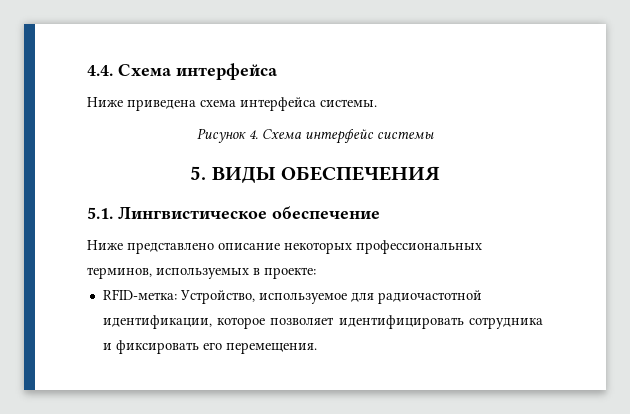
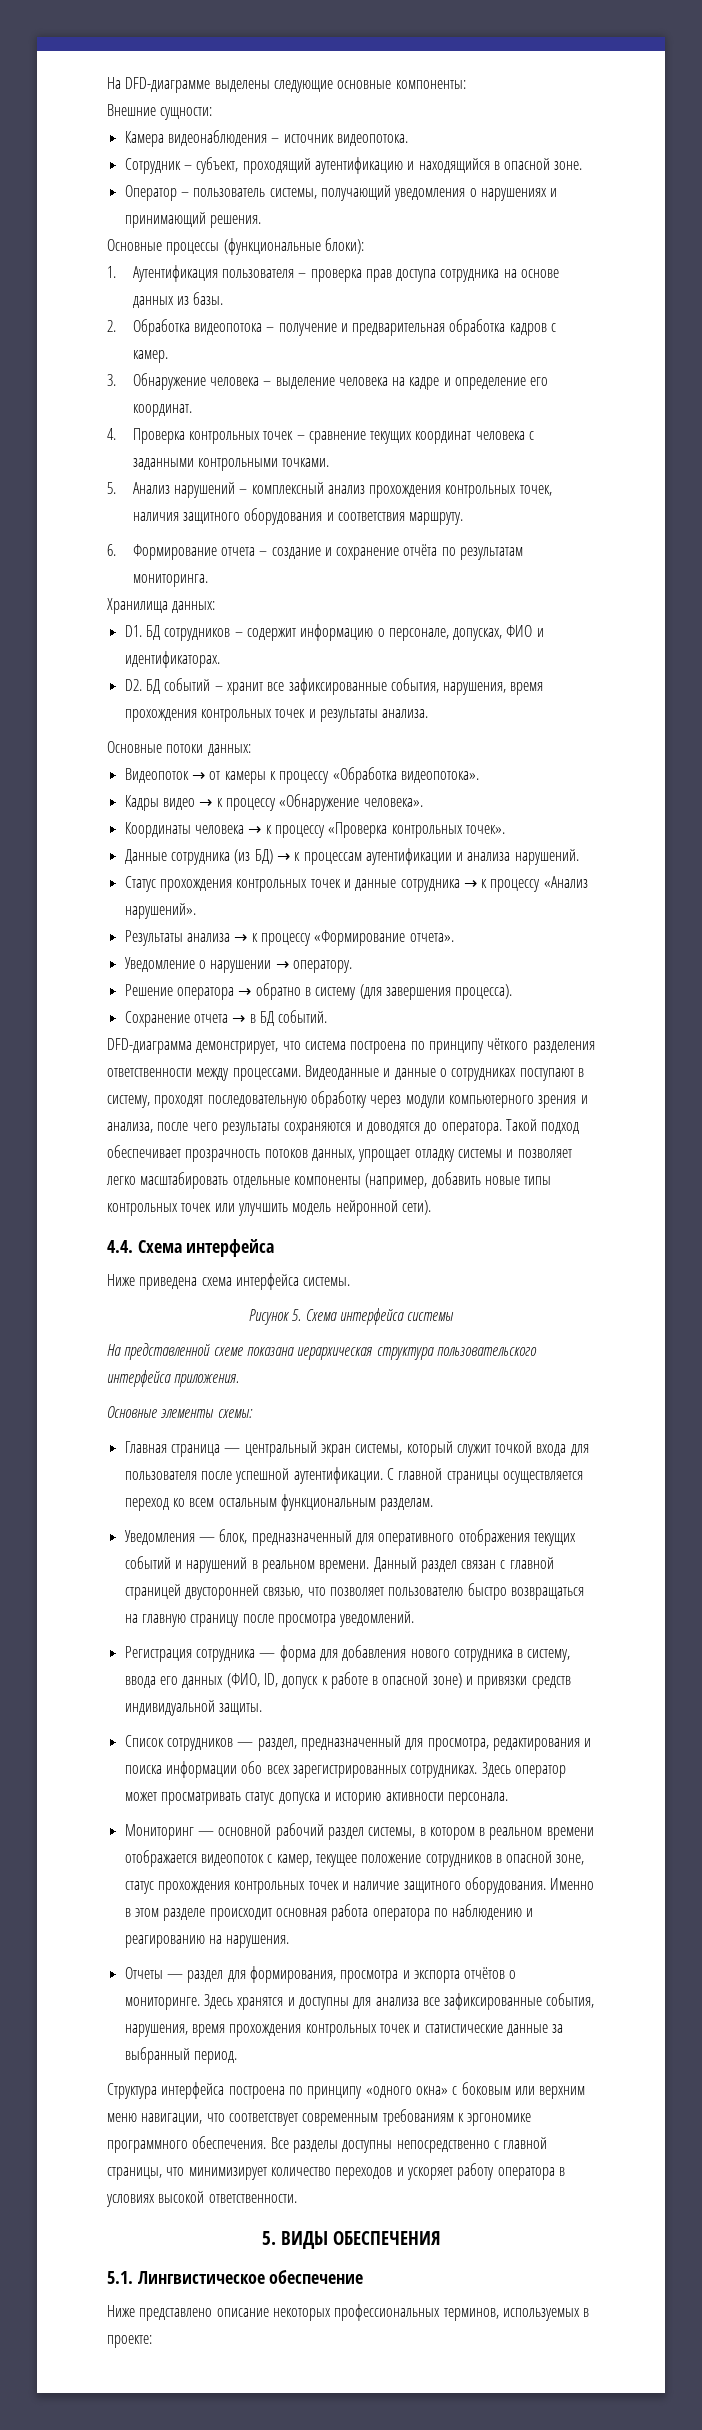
(87, 70) none -> [107,77,466,93] [107,104,213,120] [124,130,408,147] [124,157,583,174] [124,185,558,201] [124,212,261,228] [107,238,364,255] [107,265,560,282] [132,292,224,308] [107,319,557,336] [132,350,168,363] [107,373,549,390] [132,404,192,417] [107,428,535,444] [132,458,330,471] [107,482,552,498] [132,508,464,525] [107,544,524,560] [132,574,208,587] [107,598,216,614] [124,624,544,641] [124,651,220,668] [124,678,544,695] [124,709,429,722] [107,741,251,756] [124,767,479,784] [124,794,423,811] [124,822,505,838] [124,848,579,865] [124,876,588,892] [124,903,196,919] [124,930,454,946] [124,957,352,973] [124,983,513,1000] [124,1010,328,1027] [107,1038,595,1054] [107,1065,584,1081] [107,1091,588,1108] [107,1119,580,1135] [107,1145,572,1162] [106,1172,552,1189] [107,1200,431,1216] На DFD-диаграмме выделены следующие основные компоненты: // Внешние сущности: // Камера видеонаблюдения – источник видеопотока. // Сотрудник – субъект, проходящий аутентификацию и находящийся в опасной зоне. // Оператор – пользователь системы, получающий уведомления о нарушениях и принимающий решения. // Основные процессы (функциональные блоки): // 1. Аутентификация пользователя – проверка прав доступа сотрудника на основе данных из базы. // 2. Обработка видеопотока – получение и предварительная обработка кадров с камер. // 3. Обнаружение человека – выделение человека на кадре и определение его координат. // 4. Проверка контрольных точек – сравнение текущих координат человека с заданными контрольными точками. // 5. Анализ нарушений – комплексный анализ прохождения контрольных точек, наличия защитного оборудования и соответствия маршруту. // 6. Формирование отчета – создание и сохранение отчёта по результатам мониторинга. // Хранилища данных: // D1. БД сотрудников – содержит информацию о персонале, допусках, ФИО и идентификаторах. // D2. БД событий – хранит все зафиксированные события, нарушения, время прохождения контрольных точек и результаты анализа. // Основные потоки данных: // Видеопоток → от камеры к процессу «Обработка видеопотока». // Кадры видео → к процессу «Обнаружение человека». // Координаты человека → к процессу «Проверка контрольных точек». // Данные сотрудника (из БД) → к процессам аутентификации и анализа нарушений. // Статус прохождения контрольных точек и данные сотрудника → к процессу «Анализ нарушений». // Результаты анализа → к процессу «Формирование отчета». // Уведомление о нарушении → оператору. // Решение оператора → обратно в систему (для завершения процесса). // Сохранение отчета → в БД событий. // DFD-диаграмма демонстрирует, что система построена по принципу чёткого разделения ответственности между процессами. Видеоданные и данные о сотрудниках поступают в систему, проходят последовательную обработку через модули компьютерного зрения и анализа, после чего результаты сохраняются и доводятся до оператора. Такой подход обеспечивает прозрачность потоков данных, упрощает отладку системы и позволяет легко масштабировать отдельные компоненты (например, добавить новые типы контрольных точек или улучшить модель нейронной сети). //
[248,129,434,144] 4. Схема интерфейс системы -> [292,1308,455,1325] [107,1343,537,1360] [107,1370,240,1387] [107,1406,253,1418] [124,1441,589,1457] [124,1467,583,1484] [124,1494,434,1511] [124,1529,576,1546] [124,1556,554,1573] [124,1583,584,1600] [124,1611,415,1627] [124,1645,571,1662] [124,1672,571,1689] [124,1700,262,1716] [124,1735,592,1751] [124,1761,566,1778] [124,1792,508,1805] [124,1823,594,1840] [124,1850,585,1867] [124,1877,595,1894] [124,1904,534,1921] [124,1935,290,1948] [124,1966,517,1983] [124,1993,595,2010] [124,2024,564,2037] [124,2047,237,2064] [107,2082,586,2099] [107,2109,532,2126] [107,2136,548,2153] [107,2163,565,2180] [106,2191,297,2207] 5. Схема интерфейса системы // На представленной схеме показана иерархическая структура пользовательского интерфейса приложения. // Основные элементы схемы: // Главная страница — центральный экран системы, который служит точкой входа для пользователя после успешной аутентификации. С главной страницы осуществляется переход ко всем остальным функциональным разделам. // Уведомления — блок, предназначенный для оперативного отображения текущих событий и нарушений в реальном времени. Данный раздел связан с главной страницей двусторонней связью, что позволяет пользователю быстро возвращаться на главную страницу после просмотра уведомлений. // Регистрация сотрудника — форма для добавления нового сотрудника в систему, ввода его данных (ФИО, ID, допуск к работе в опасной зоне) и привязки средств индивидуальной защиты. // Список сотрудников — раздел, предназначенный для просмотра, редактирования и поиска информации обо всех зарегистрированных сотрудниках. Здесь оператор может просматривать статус допуска и историю активности персонала. // Мониторинг — основной рабочий раздел системы, в котором в реальном времени отображается видеопоток с камер, текущее положение сотрудников в опасной зоне, статус прохождения контрольных точек и наличие защитного оборудования. Именно в этом разделе происходит основная работа оператора по наблюдению и реагированию на нарушения. // Отчеты — раздел для формирования, просмотра и экспорта отчётов о мониторинге. Здесь хранятся и доступны для анализа все зафиксированные события, нарушения, время прохождения контрольных точек и статистические данные за выбранный период. // Структура интерфейса построена по принципу «одного окна» с боковым или верхним меню навигации, что соответствует современным требованиям к эргономике программного обеспечения. Все разделы доступны непосредственно с главной страницы, что минимизирует количество переходов и ускоряет работу оператора в условиях высокой ответственности.
[102,289,482,304] [102,315,543,329] [102,340,317,354] // RFID-метка: Устройство, используемое для радиочастотной идентификации, которое позволяет идентифицировать сотрудника и фиксировать его перемещения. -> (152, 2341) none

